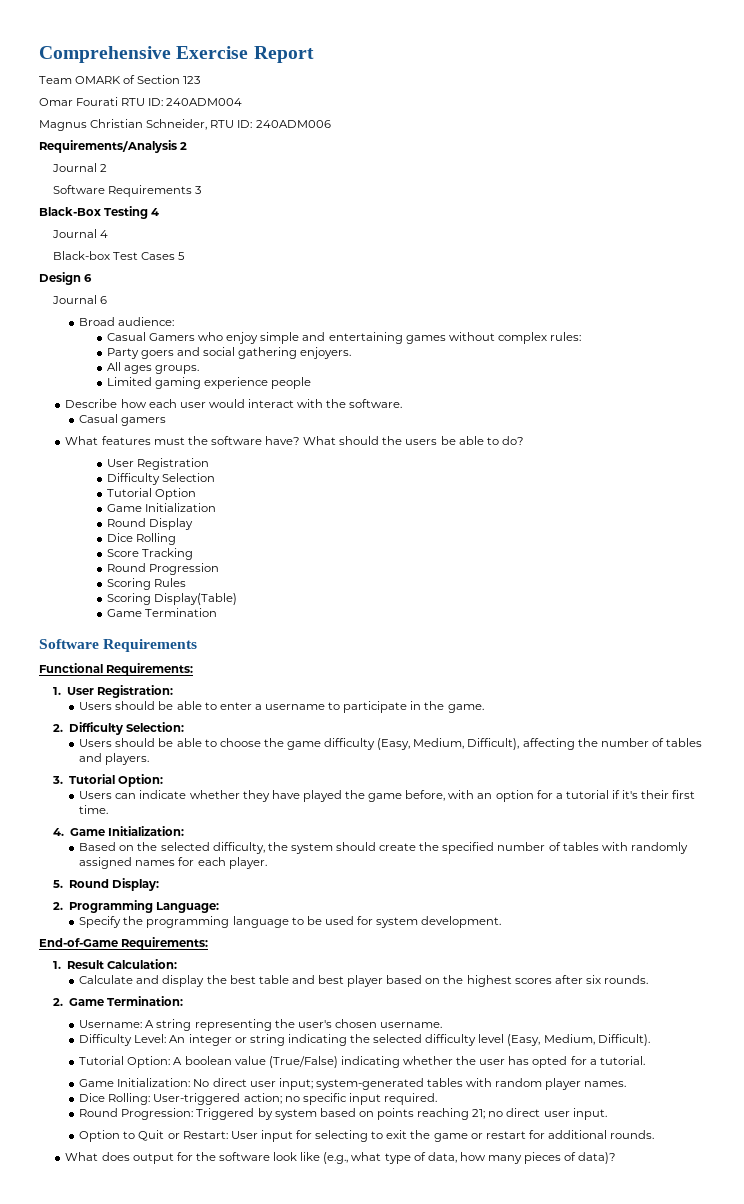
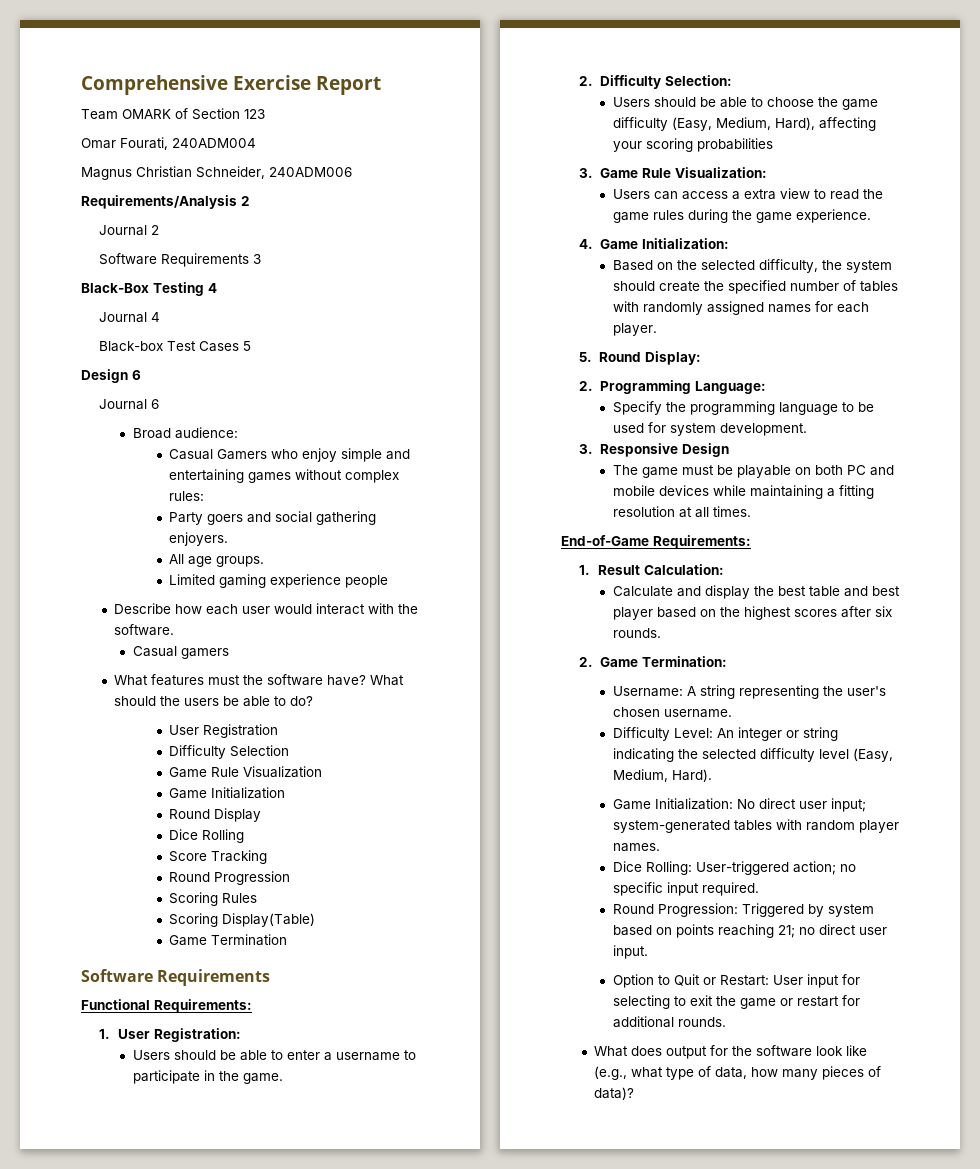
[76,97,164,106] Fourati RTU ID: -> [120,137,168,150] Fourati,
[210,120,253,128] RTU ID: -> (265, 172) none
[124,365,153,374] ages -> [188,556,213,567] age
[106,488,197,500] Tutorial Option -> [169,766,323,778] Game Rule Visualization
[467,738,702,750] [79,753,150,765] [51,774,163,787] [79,790,696,802] [79,805,109,814] Difficult), affecting the number of tables and players. // 3. Tutorial Option: // Users can indicate whether they have played the game before, with an option for a tutorial if it's their first time. -> [774,117,876,131] [612,138,773,152] [579,167,768,178] [612,188,883,200] [612,209,871,223] Hard), affecting your scoring probabilities // 3. Game Rule Visualization: // Users can access a extra view to read the game rules during the game experience.
(502, 922) none -> [579,443,730,457] [612,465,894,478] [612,485,874,499] [612,506,751,518] // 3. Responsive Design // The game must be playable on both PC and mobile devices while maintaining a fitting resolution at all times.
[597,1034,650,1046] [79,1056,645,1068] Difficult). // Tutorial Option: A boolean value (True/False) indicating whether the user has opted for a tutorial. -> [671,769,712,782] Hard).

